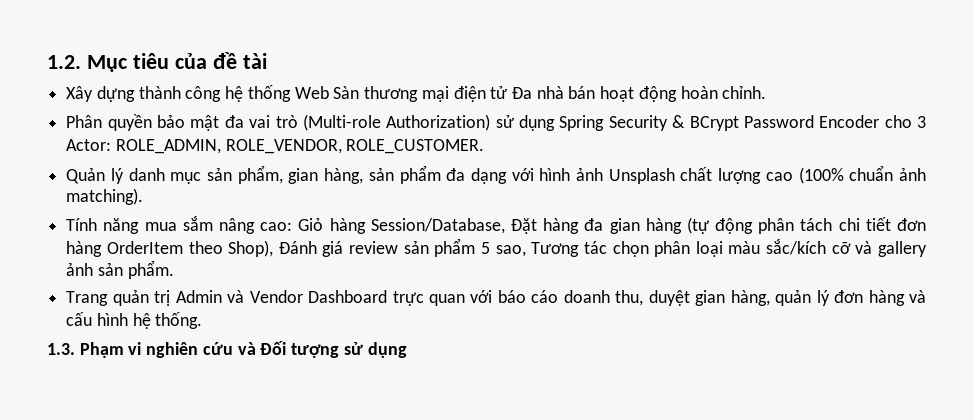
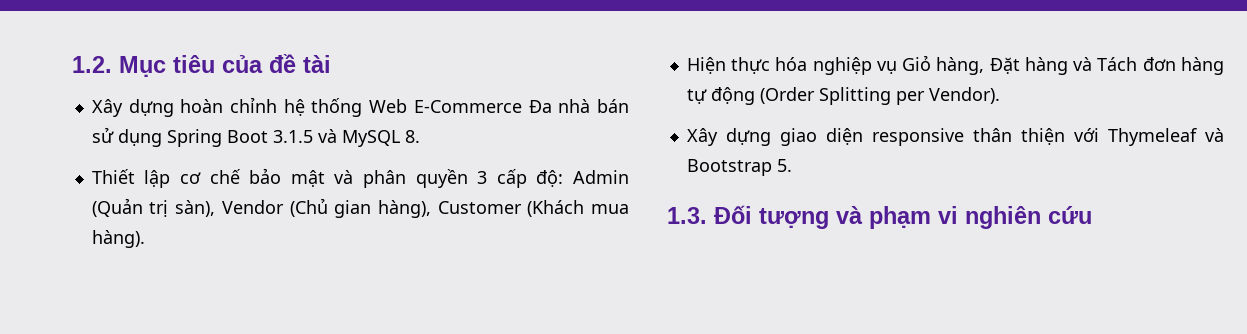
[138,86,222,102] thành công -> [180,97,277,113] hoàn chỉnh
[333,86,767,102] [66,114,926,131] [66,139,485,154] [66,165,927,184] [66,188,144,205] [66,216,926,234] [66,238,928,257] [66,260,174,279] [66,290,926,306] [66,312,203,329] [47,341,407,358] Sàn thương mại điện tử Đa nhà bán hoạt động hoàn chỉnh. // Phân quyền bảo mật đa vai trò (Multi-role Authorization) sử dụng Spring Security & BCrypt Password Encoder cho 3 Actor: ROLE_ADMIN, ROLE_VENDOR, ROLE_CUSTOMER. // Quản lý danh mục sản phẩm, gian hàng, sản phẩm đa dạng với hình ảnh Unsplash chất lượng cao (100% chuẩn ảnh matching). // Tính năng mua sắm nâng cao: Giỏ hàng Session/Database, Đặt hàng đa gian hàng (tự động phân tách chi tiết đơn hàng OrderItem theo Shop), Đánh giá review sản phẩm 5 sao, Tương tác chọn phân loại màu sắc/kích cỡ và gallery ảnh sản phẩm. // Trang quản trị Admin và Vendor Dashboard trực quan với báo cáo doanh thu, duyệt gian hàng, quản lý đơn hàng và cấu hình hệ thống. // 1.3. Phạm vi nghiên cứu và Đối tượng sử dụng -> [413,99,630,113] [91,127,420,147] [91,168,630,188] [91,198,629,218] [91,230,145,248] [686,55,1224,75] [686,87,1000,105] [686,128,1224,146] [686,159,792,176] [667,205,1092,229] E-Commerce Đa nhà bán sử dụng Spring Boot 3.1.5 và MySQL 8. // Thiết lập cơ chế bảo mật và phân quyền 3 cấp độ: Admin (Quản trị sàn), Vendor (Chủ gian hàng), Customer (Khách mua hàng). // Hiện thực hóa nghiệp vụ Giỏ hàng, Đặt hàng và Tách đơn hàng tự động (Order Splitting per Vendor). // Xây dựng giao diện responsive thân thiện với Thymeleaf và Bootstrap 5. // 1.3. Đối tượng và phạm vi nghiên cứu

